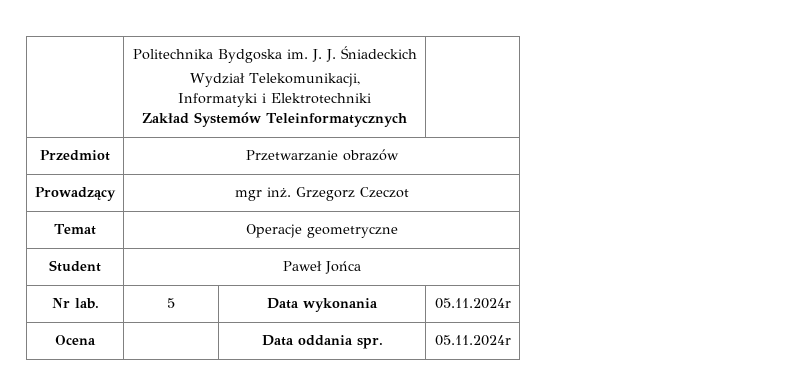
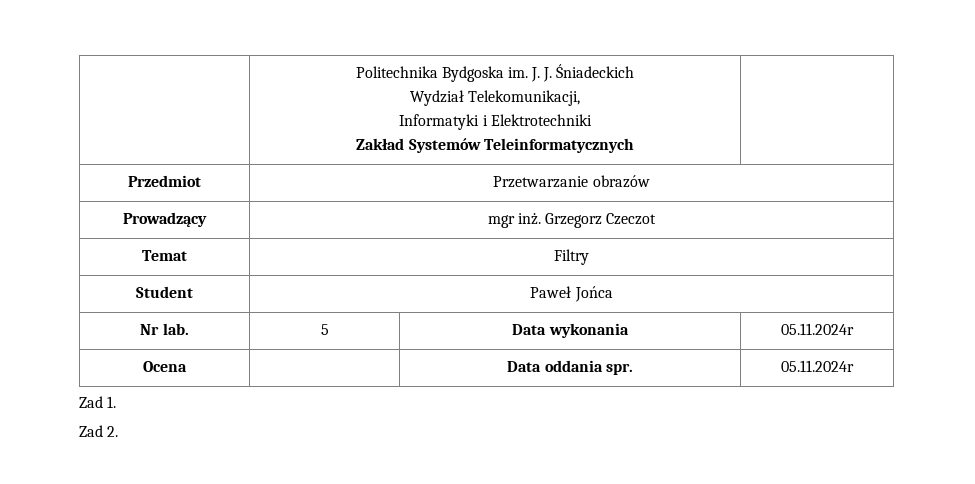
[245,224,398,238] Operacje geometryczne -> [554,249,589,265] Filtry
(511, 340) none -> [79,396,117,408] [79,425,119,437] // Zad 1. // Zad 2.

